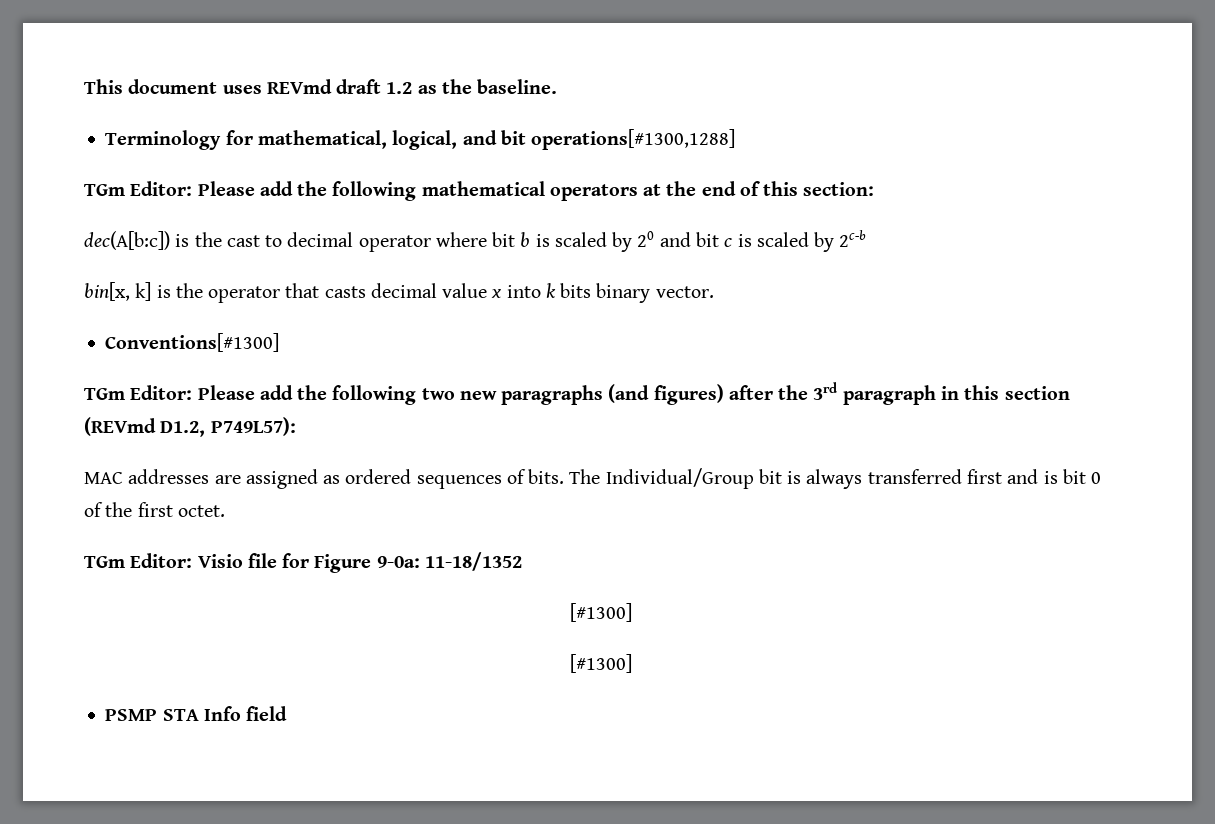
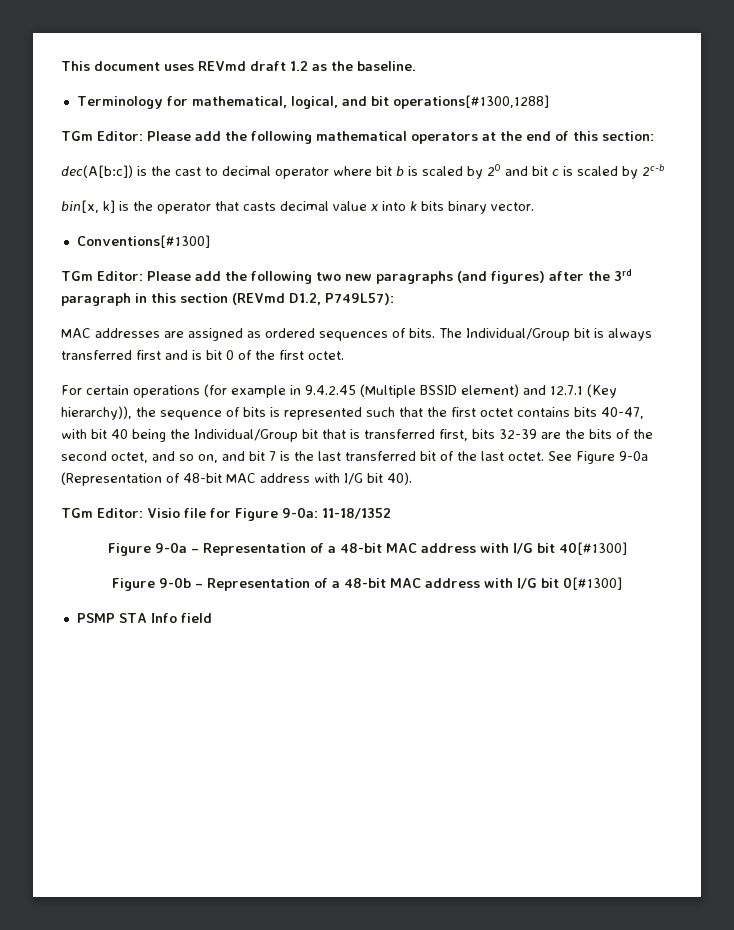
(225, 511) none -> [61,384,617,398] [61,406,644,420] [61,429,653,442] [61,451,648,464] [61,472,412,486] // For certain operations (for example in 9.4.2.45 (Multiple BSSID element) and 12.7.1 (Key hierarchy)), the sequence of bits is represented such that the first octet contains bits 40-47, with bit 40 being the Individual/Group bit that is transferred first, bits 32-39 are the bits of the second octet, and so on, and bit 7 is the last transferred bit of the last octet. See Figure 9-0a (Representation of 48-bit MAC address with I/G bit 40).
[569,603,632,622] [569,654,632,673] [#1300] // [#1300] -> [107,542,627,556] [112,577,622,591] Figure 9-0a – Representation of a 48-bit MAC address with I/G bit 40[#1300] // Figure 9-0b – Representation of a 48-bit MAC address with I/G bit 0[#1300]

